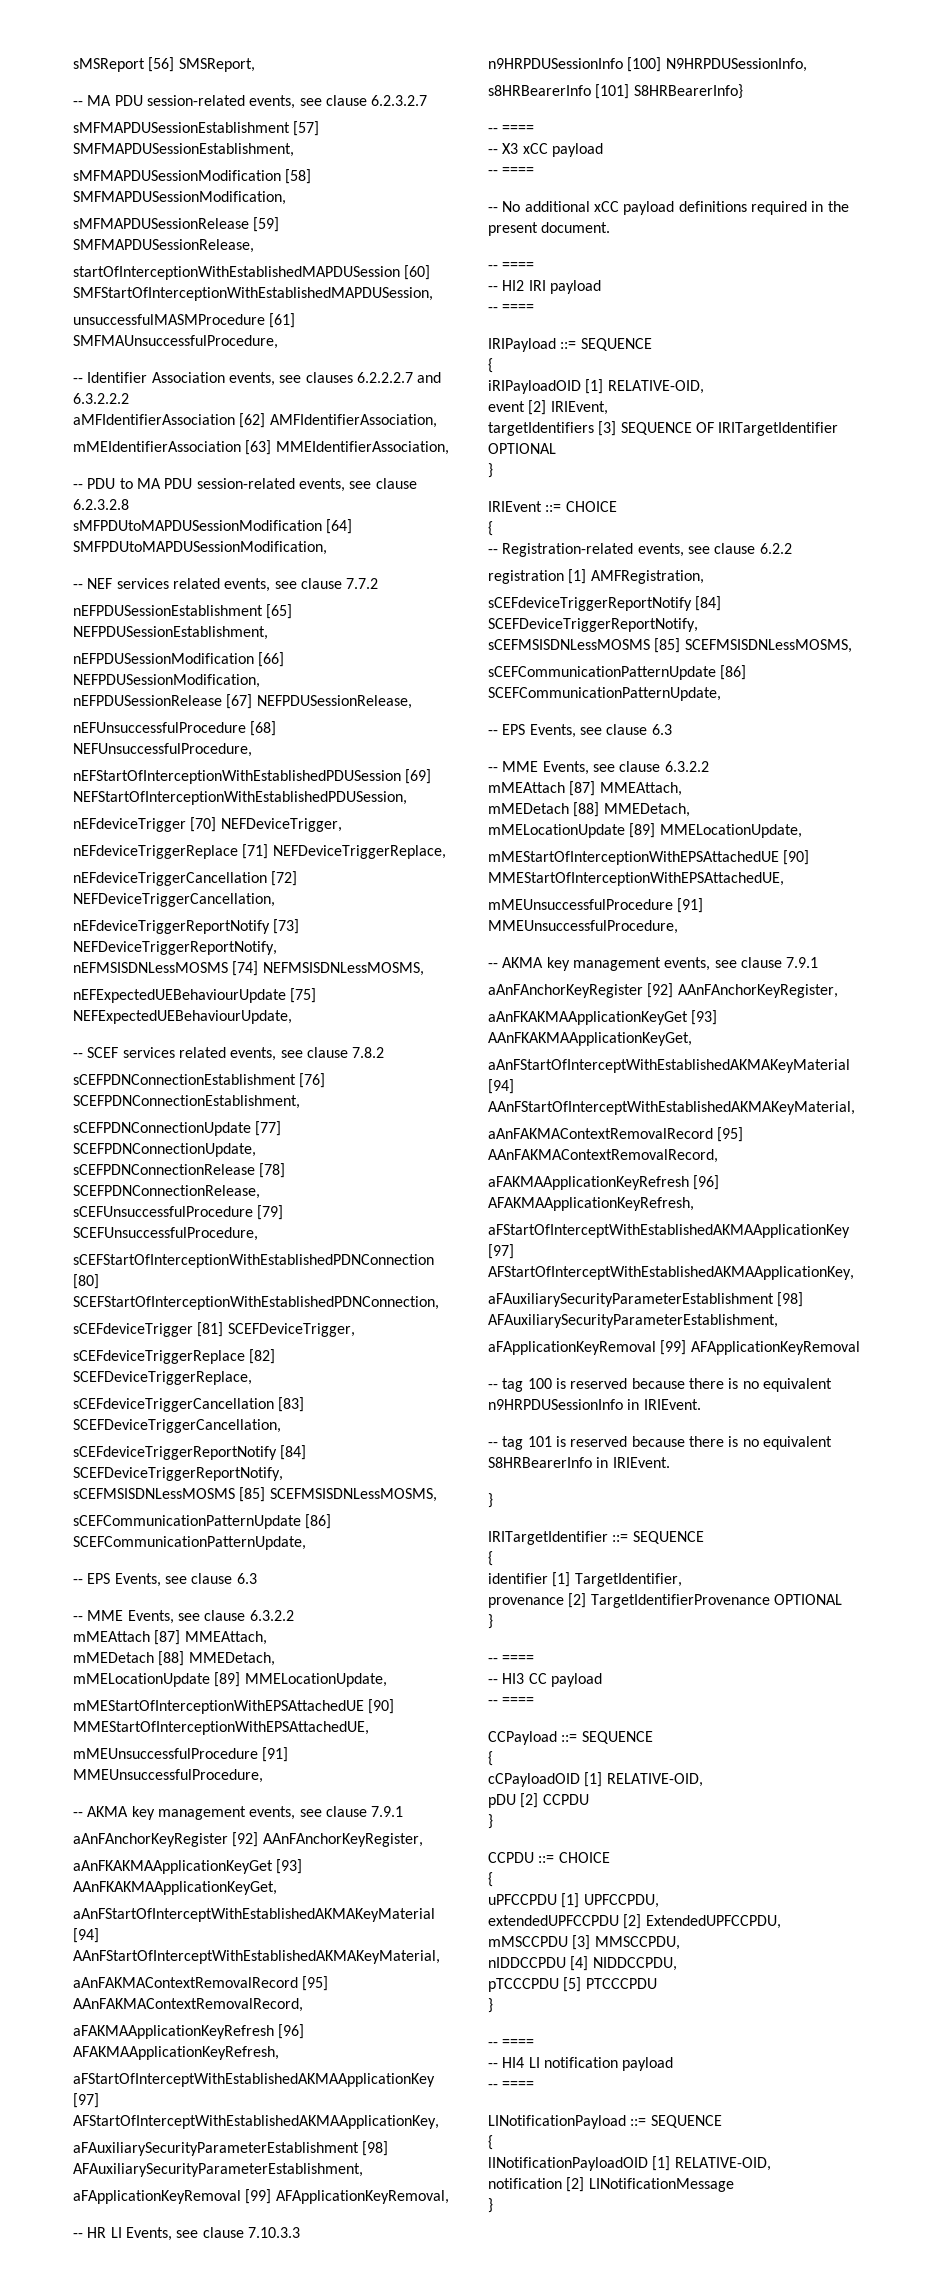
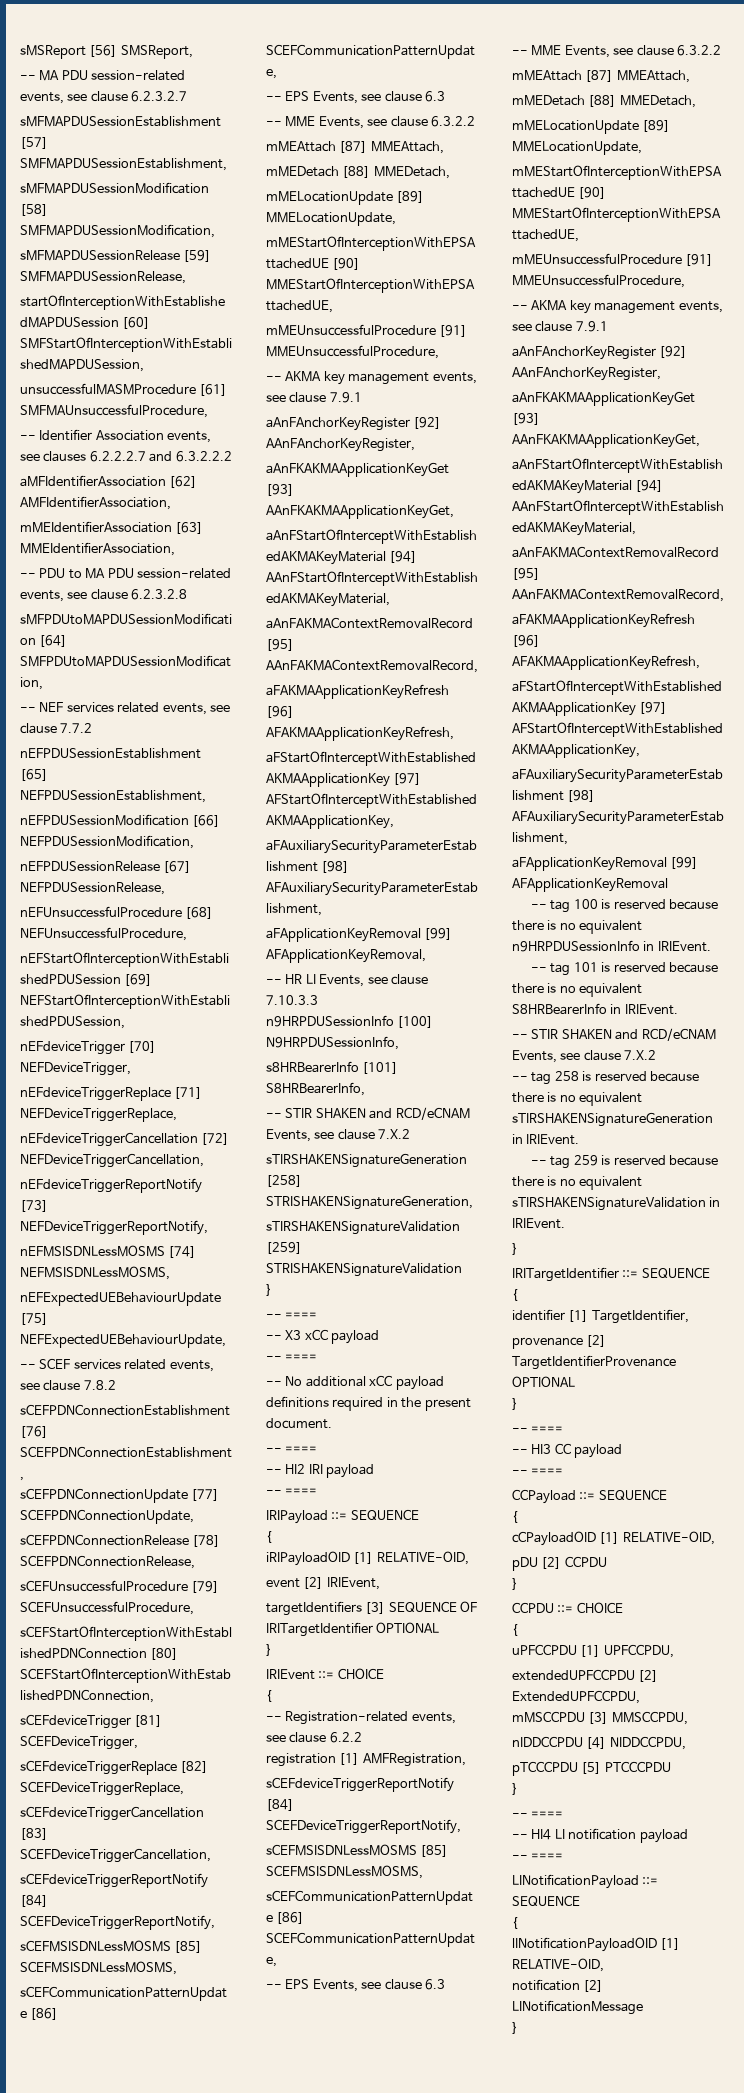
[633,84,743,99] S8HRBearerInfo} -> [266,1082,365,1096] [266,1107,470,1120] [266,1129,411,1142] [266,1153,467,1168] [266,1175,302,1187] [266,1195,473,1210] [266,1221,460,1235] [266,1242,302,1254] [266,1263,462,1277] [266,1284,272,1296] S8HRBearerInfo, // -- STIR SHAKEN and RCD/eCNAM Events, see clause 7.X.2 // sTIRSHAKENSignatureGeneration [258] STRISHAKENSignatureGeneration, // sTIRSHAKENSignatureValidation [259] STRISHAKENSignatureValidation // }
(670, 1462) none -> [512,1028,716,1041] [512,1050,657,1063] [512,1071,699,1085] [512,1092,643,1106] [512,1112,713,1127] [512,1134,580,1145] [531,1155,718,1169] [512,1176,643,1190] [512,1197,721,1211] [512,1218,565,1229] // -- STIR SHAKEN and RCD/eCNAM Events, see clause 7.X.2 // -- tag 258 is reserved because there is no equivalent sTIRSHAKENSignatureGeneration in IRIEvent. // -- tag 259 is reserved because there is no equivalent sTIRSHAKENSignatureValidation in IRIEvent.

